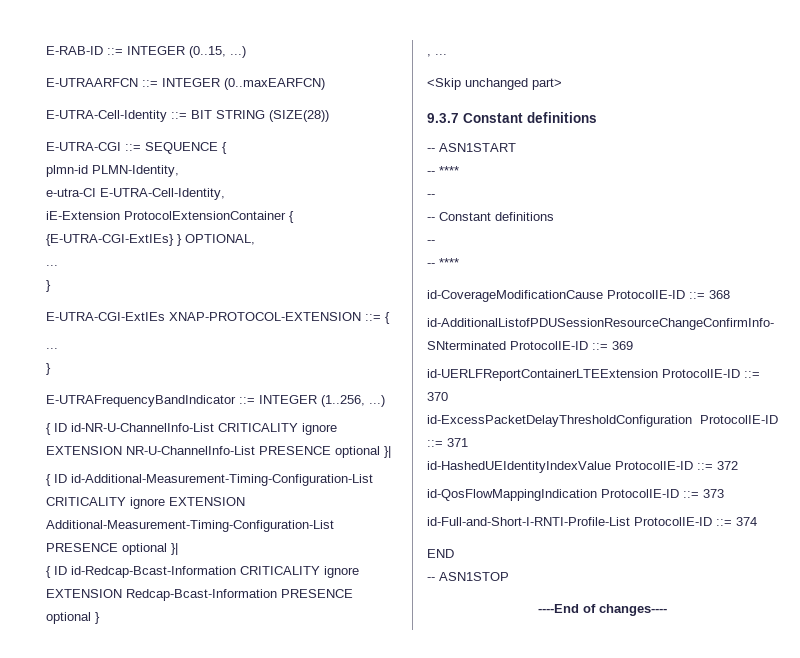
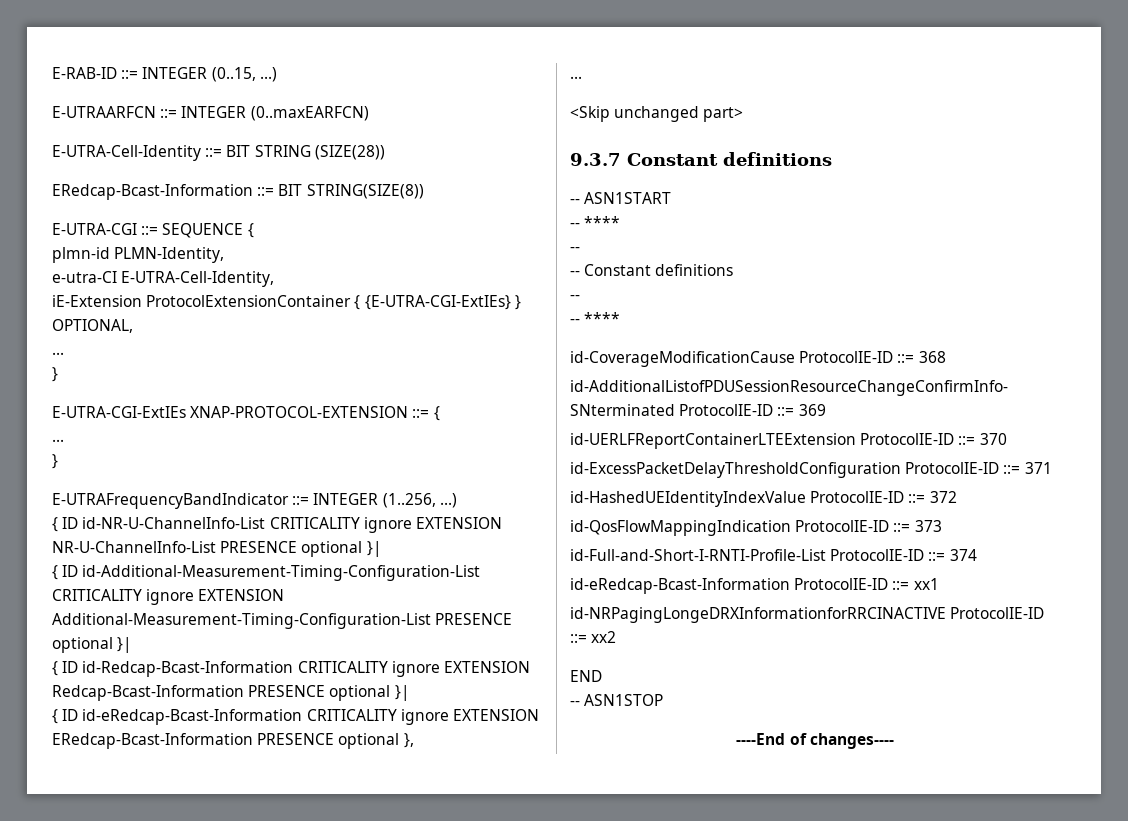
(329, 116) none -> [52,184,424,200] // ERedcap-Bcast-Information ::= BIT STRING(SIZE(8))
[95,612,100,624] [427,54,431,57] } // , -> [394,685,410,701] [52,709,539,725] [52,733,414,749] }| // { ID id-eRedcap-Bcast-Information CRITICALITY ignore EXTENSION ERedcap-Bcast-Information PRESENCE optional }, //
(757, 521) none -> [570,578,939,594] [570,607,1045,623] [570,631,617,643] // id-eRedcap-Bcast-Information ProtocolIE-ID ::= xx1 // id-NRPagingLongeDRXInformationforRRCINACTIVE ProtocolIE-ID ::= xx2

